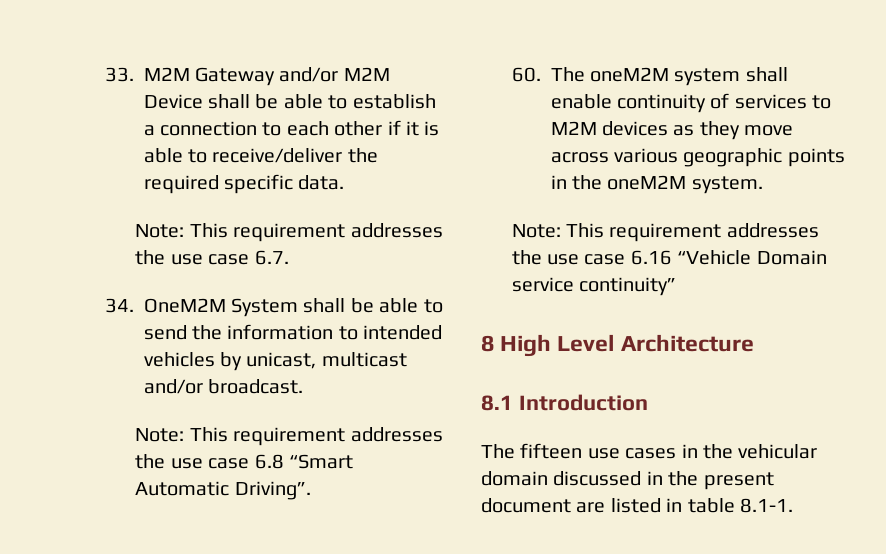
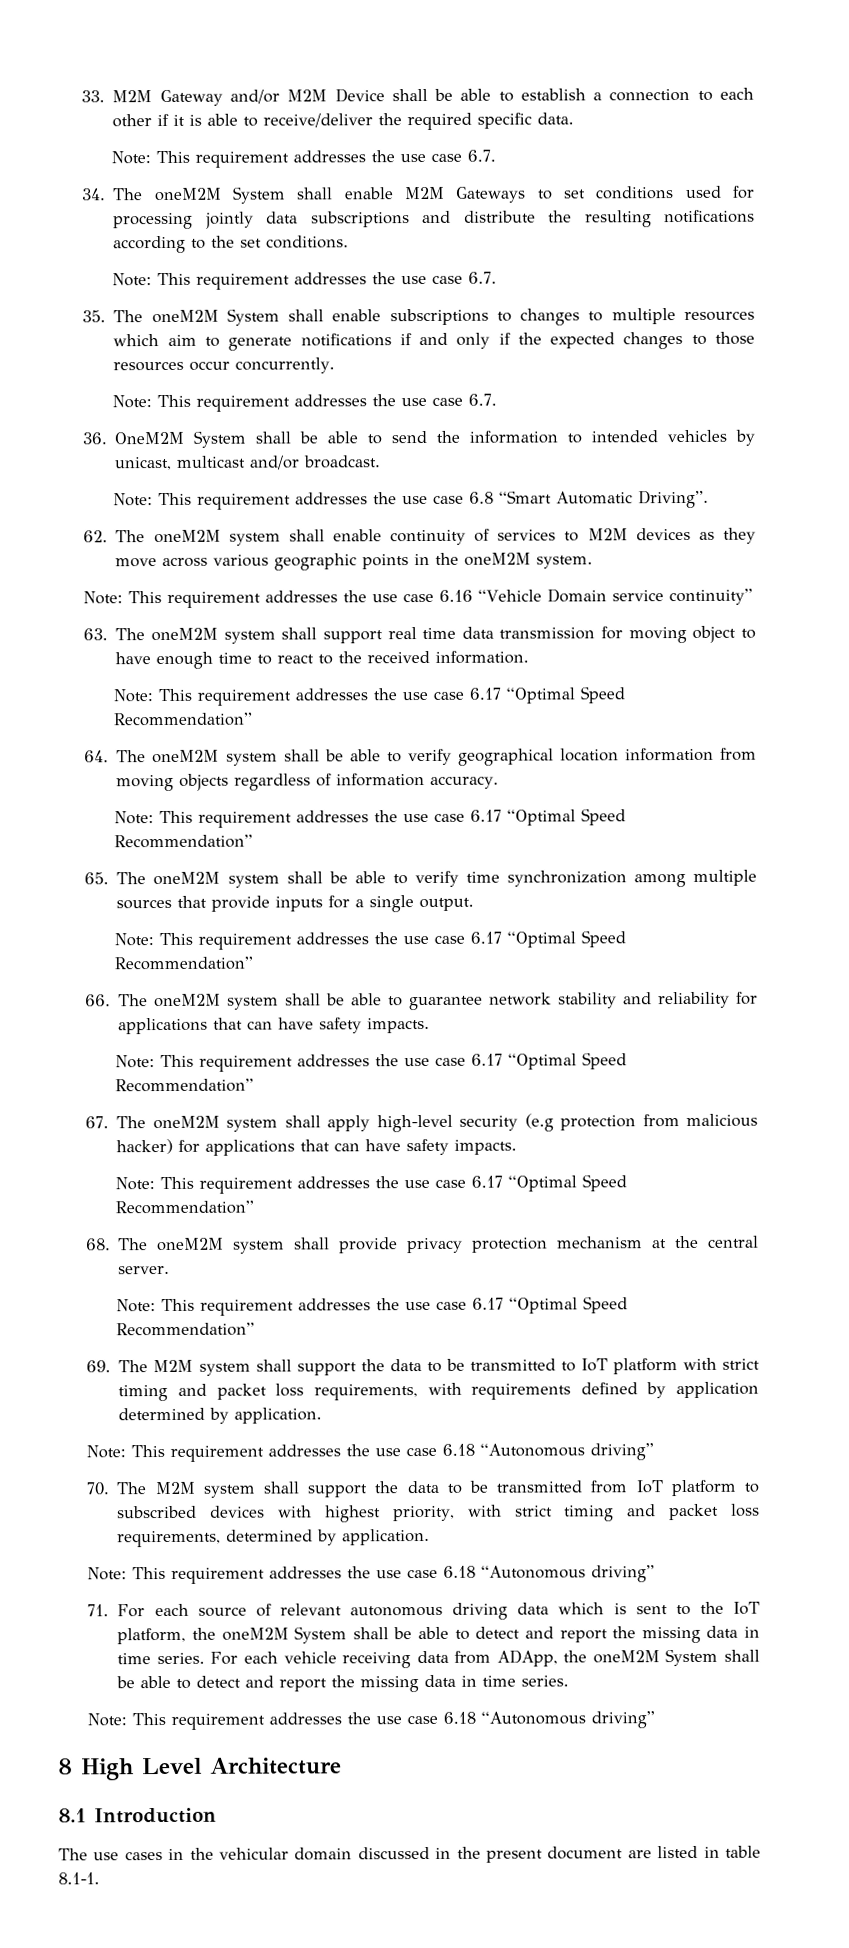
(134, 305) none -> [112,185,755,204] [113,209,755,230] [113,235,350,254] [112,271,498,290] [82,308,755,326] [113,331,755,351] [113,357,336,374] [112,393,498,412] [82,432,108,445] The oneM2M System shall enable M2M Gateways to set conditions used for processing jointly data subscriptions and distribute the resulting notifications according to the set conditions. // Note: This requirement addresses the use case 6.7. // 35. The oneM2M System shall enable subscriptions to changes to multiple resources which aim to generate notifications if and only if the expected changes to those resources occur concurrently. // Note: This requirement addresses the use case 6.7. // 36.
[511,67,541,82] 60. -> [83,530,109,543] 62.
(677, 286) none -> [83,625,756,644] [115,650,530,670] [113,686,626,706] [113,712,254,727] [84,747,757,766] [116,772,500,792] [114,808,627,828] [114,834,254,849] [84,869,757,888] [116,895,475,913] [114,930,627,950] [114,956,254,971] [85,991,758,1011] [118,1017,431,1035] [115,1052,628,1072] [115,1078,255,1093] [85,1113,758,1133] [116,1138,518,1156] [115,1174,628,1194] [115,1200,255,1215] [86,1235,759,1254] [118,1265,171,1275] [116,1296,629,1316] [116,1322,256,1337] [86,1357,760,1376] [118,1381,759,1402] [118,1407,323,1424] [86,1443,655,1462] [86,1479,759,1498] [117,1503,760,1523] [117,1528,431,1548] [87,1565,656,1584] [87,1601,761,1620] [117,1625,760,1645] [117,1648,760,1669] [116,1674,570,1693] [87,1711,656,1730] // 63. The oneM2M system shall support real time data transmission for moving object to have enough time to react to the received information. // Note: This requirement addresses the use case 6.17 “Optimal Speed Recommendation” // 64. The oneM2M system shall be able to verify geographical location information from moving objects regardless of information accuracy. // Note: This requirement addresses the use case 6.17 “Optimal Speed Recommendation” // 65. The oneM2M system shall be able to verify time synchronization among multiple sources that provide inputs for a single output. // Note: This requirement addresses the use case 6.17 “Optimal Speed Recommendation” // 66. The oneM2M system shall be able to guarantee network stability and reliability for applications that can have safety impacts. // Note: This requirement addresses the use case 6.17 “Optimal Speed Recommendation” // 67. The oneM2M system shall apply high-level security (e.g protection from malicious hacker) for applications that can have safety impacts. // Note: This requirement addresses the use case 6.17 “Optimal Speed Recommendation” // 68. The oneM2M system shall provide privacy protection mechanism at the central server. // Note: This requirement addresses the use case 6.17 “Optimal Speed Recommendation” // 69. The M2M system shall support the data to be transmitted to IoT platform with strict timing and packet loss requirements, with requirements defined by application determined by application. // Note: This requirement addresses the use case 6.18 “Autonomous driving” // 70. The M2M system shall support the data to be transmitted from IoT platform to subscribed devices with highest priority, with strict timing and packet loss requirements, determined by application. // Note: This requirement addresses the use case 6.18 “Autonomous driving” // 71. For each source of relevant autonomous driving data which is sent to the IoT platform, the oneM2M System shall be able to detect and report the missing data in time series. For each vehicle receiving data from ADApp, the oneM2M System shall be able to detect and report the missing data in time series. // Note: This requirement addresses the use case 6.18 “Autonomous driving”
[520,443,583,459] fifteen -> (88, 1854) none

